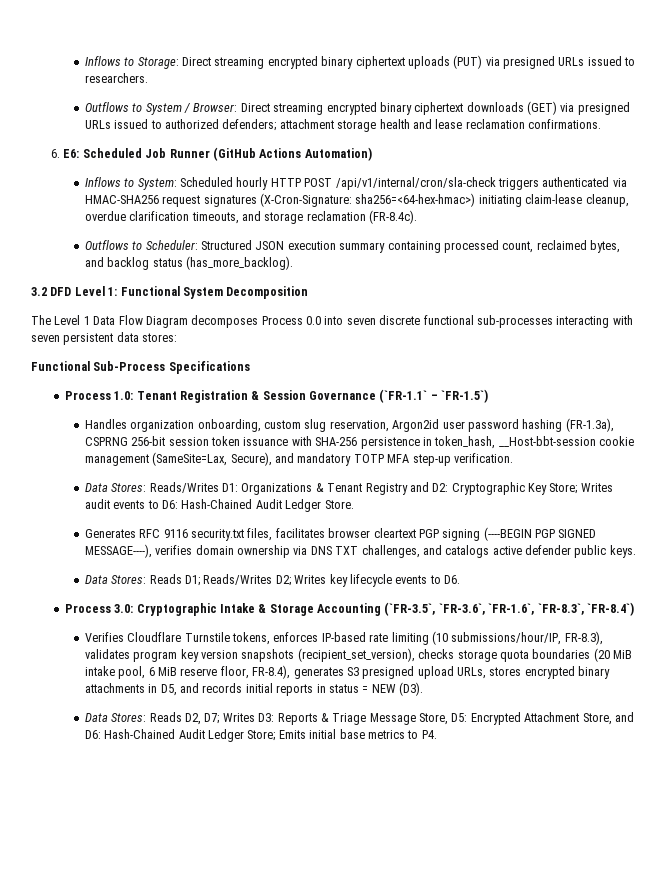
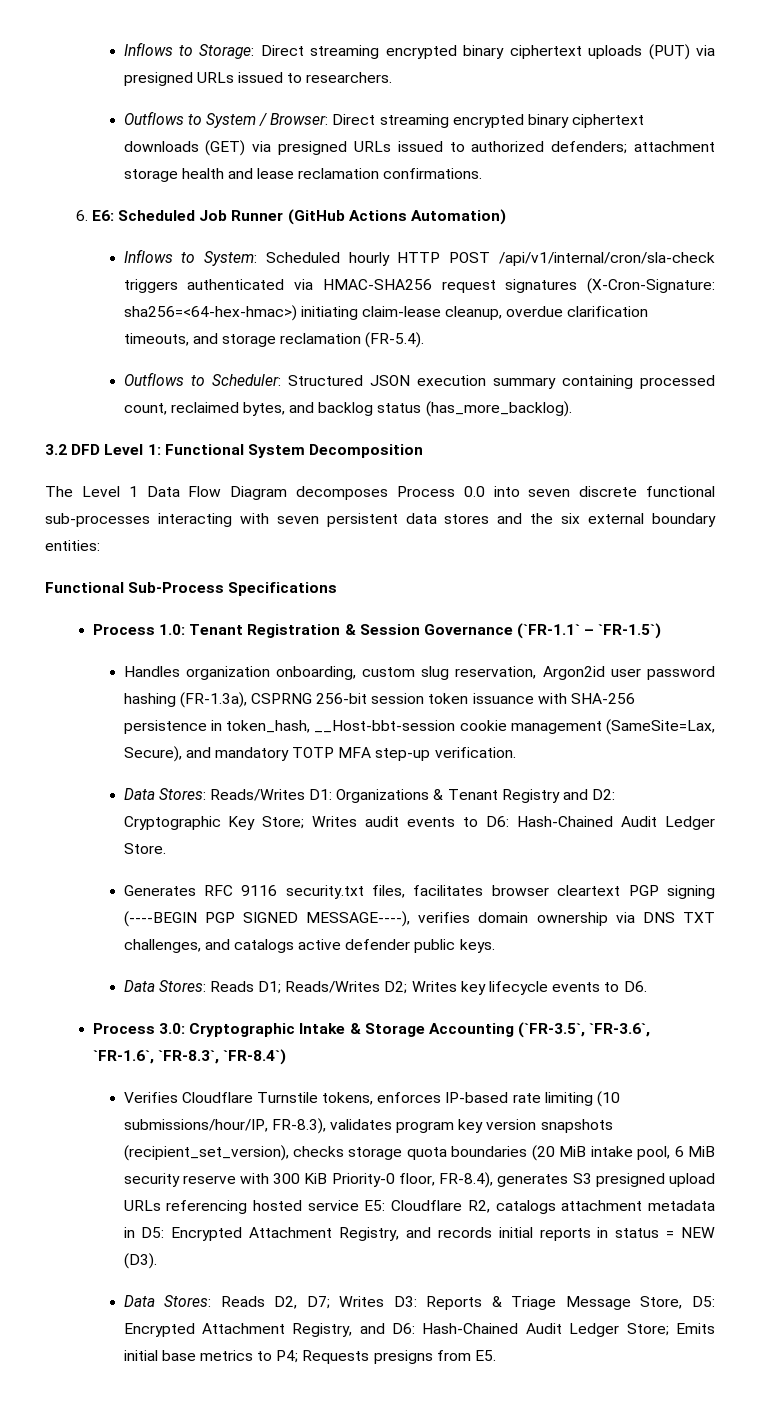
[369,210,418,224] (FR-8.4c). -> [365,332,425,348] (FR-5.4).
[142,333,178,342] stores: -> [444,513,716,527] [45,540,100,551] stores and the six external boundary entities:
[180,668,218,676] reserve -> [123,1173,395,1187] security reserve with 300 KiB Priority-0
[457,666,611,679] [84,683,177,696] URLs, stores encrypted binary attachments in D5, -> [123,1200,715,1214] [123,1227,400,1241] URLs referencing hosted service E5: Cloudflare R2, catalogs attachment metadata in D5: Encrypted Attachment Registry,
[582,713,612,725] Store, -> [292,1323,353,1337] Registry,
[421,730,437,739] P4. -> [276,1350,496,1364] P4; Requests presigns from E5.

